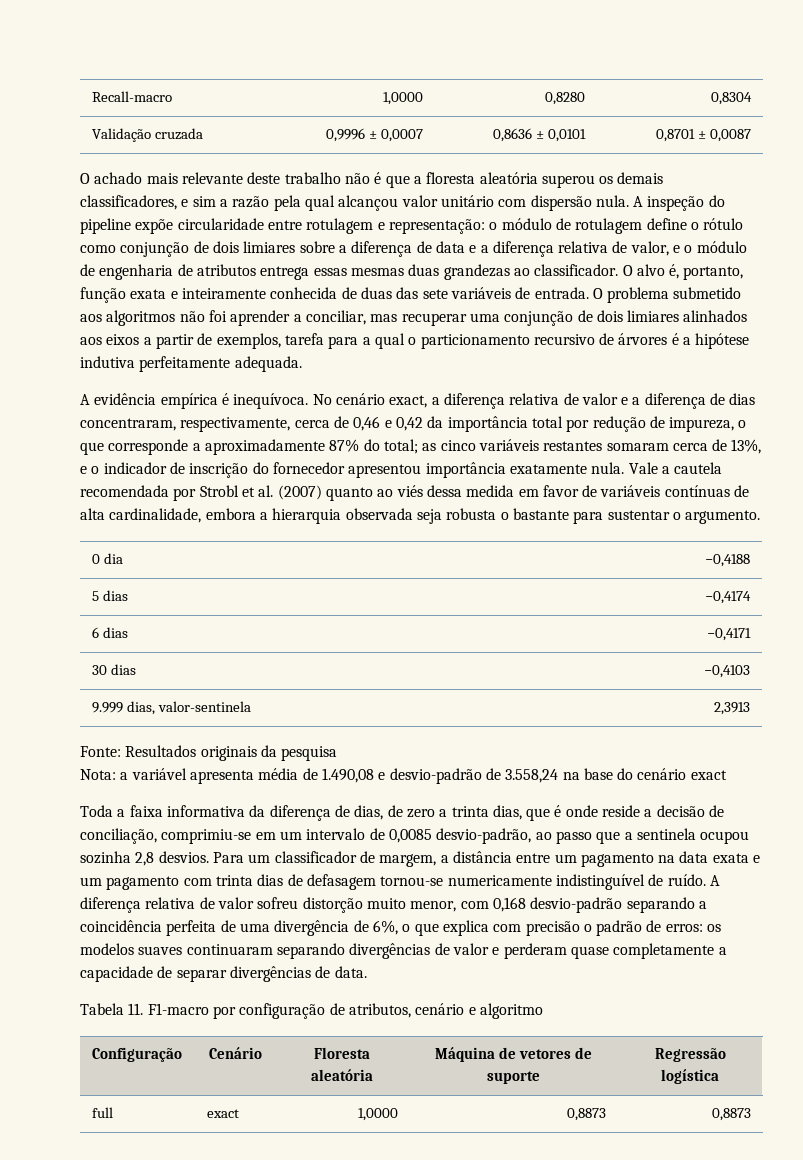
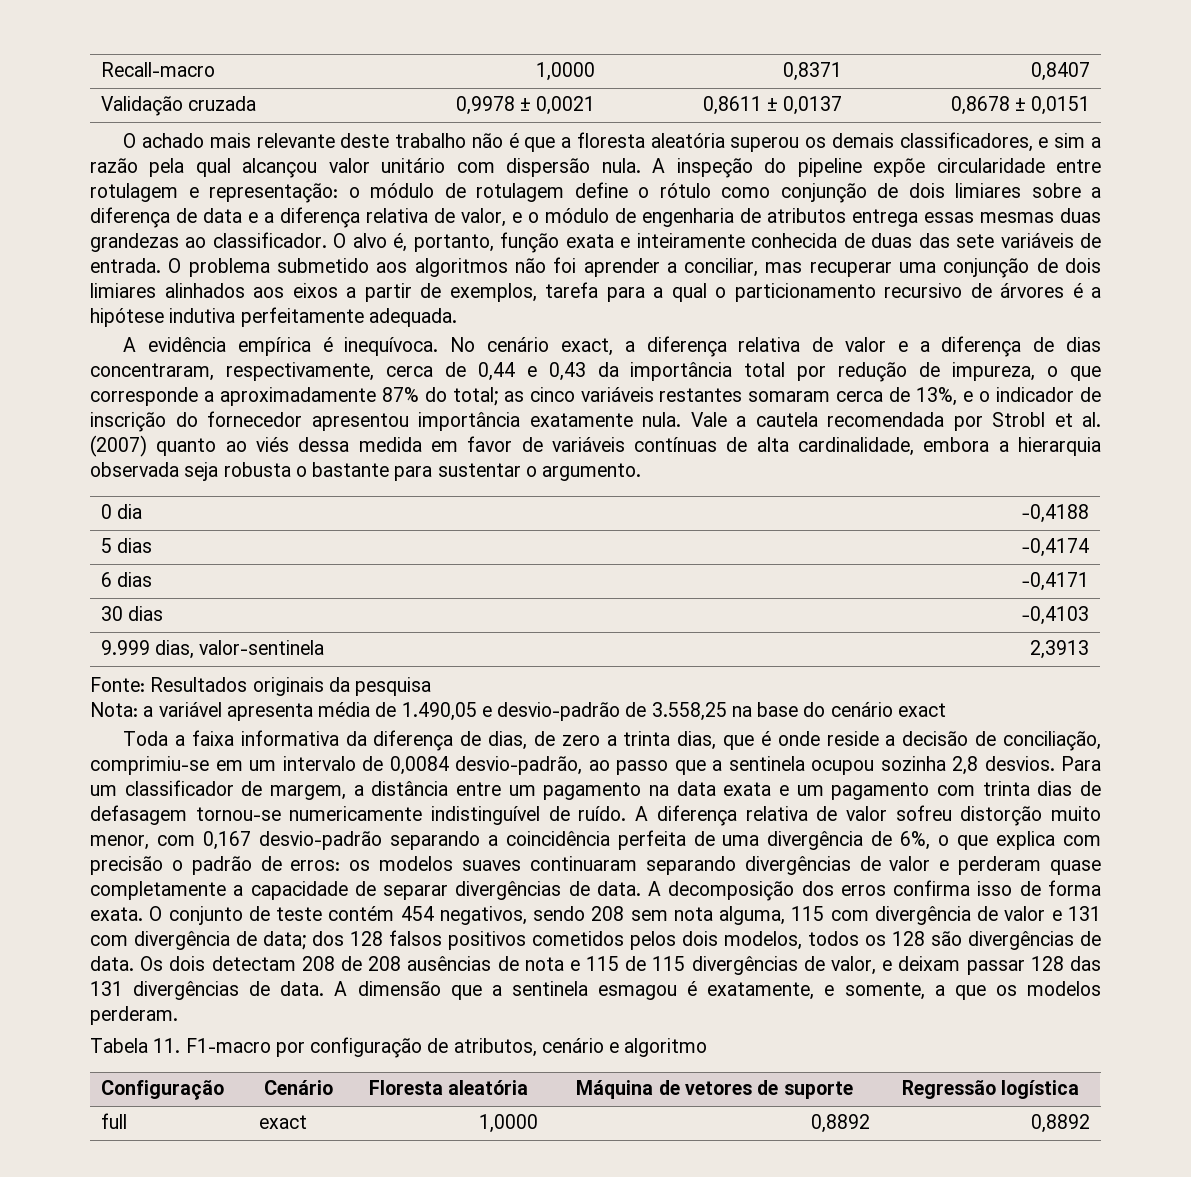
[544,92,585,105] [710,92,752,105] 0,8280 | 0,8304 -> [783,62,843,81] [1031,62,1091,81] 0,8371 | 0,8407
[325,128,423,142] [492,128,586,142] [655,129,751,142] 0,9996 ± 0,0007 | 0,8636 ± 0,0101 | 0,8701 ± 0,0087 -> [455,96,596,115] [702,96,843,115] [950,96,1091,115] 0,9978 ± 0,0021 | 0,8611 ± 0,0137 | 0,8678 ± 0,0151
[353,416,423,431] 0,46 e 0,42 -> [477,362,586,381] 0,44 e 0,43
[321,768,374,783] 1.490,08 -> [401,702,477,721] 1.490,05
[505,769,559,783] 3.558,24 -> [651,702,727,721] 3.558,25
[388,829,432,843] 0,0085 -> [389,756,449,775] 0,0084
[492,897,526,912] 0,168 -> [202,831,251,850] 0,167
(367, 972) none -> [648,880,1101,901] [90,906,1102,925] [90,930,1101,950] [90,956,1101,975] [90,981,1101,1000] [90,1006,178,1025] A decomposição dos erros confirma isso de forma exata. O conjunto de teste contém 454 negativos, sendo 208 sem nota alguma, 115 com divergência de valor e 131 com divergência de data; dos 128 falsos positivos cometidos pelos dois modelos, todos os 128 são divergências de data. Os dois detectam 208 de 208 ausências de nota e 115 de 115 divergências de valor, e deixam passar 128 das 131 divergências de data. A dimensão que a sentinela esmagou é exatamente, e somente, a que os modelos perderam.
[566,1108,606,1121] [711,1108,751,1121] 0,8873 | 0,8873 -> [811,1114,871,1133] [1031,1114,1091,1133] 0,8892 | 0,8892

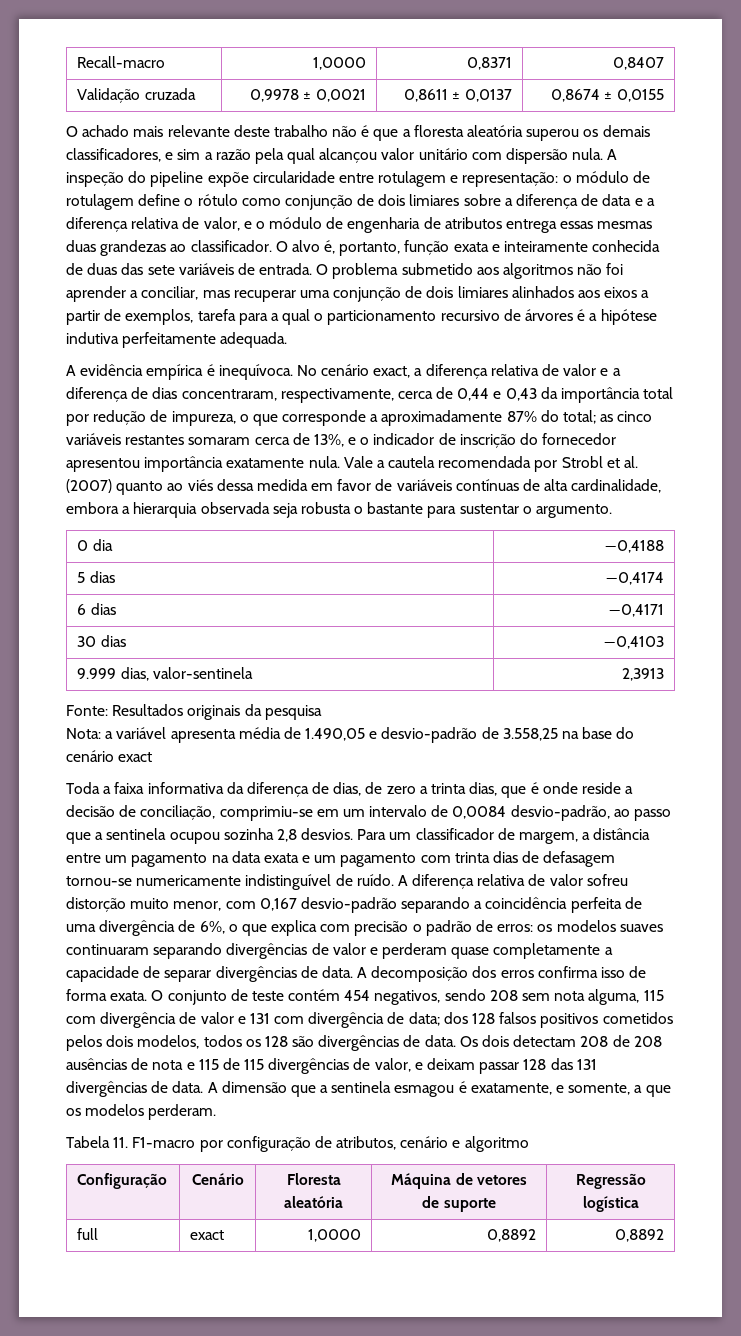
[950,96,1091,115] 0,8678 ± 0,0151 -> [551,89,664,102] 0,8674 ± 0,0155

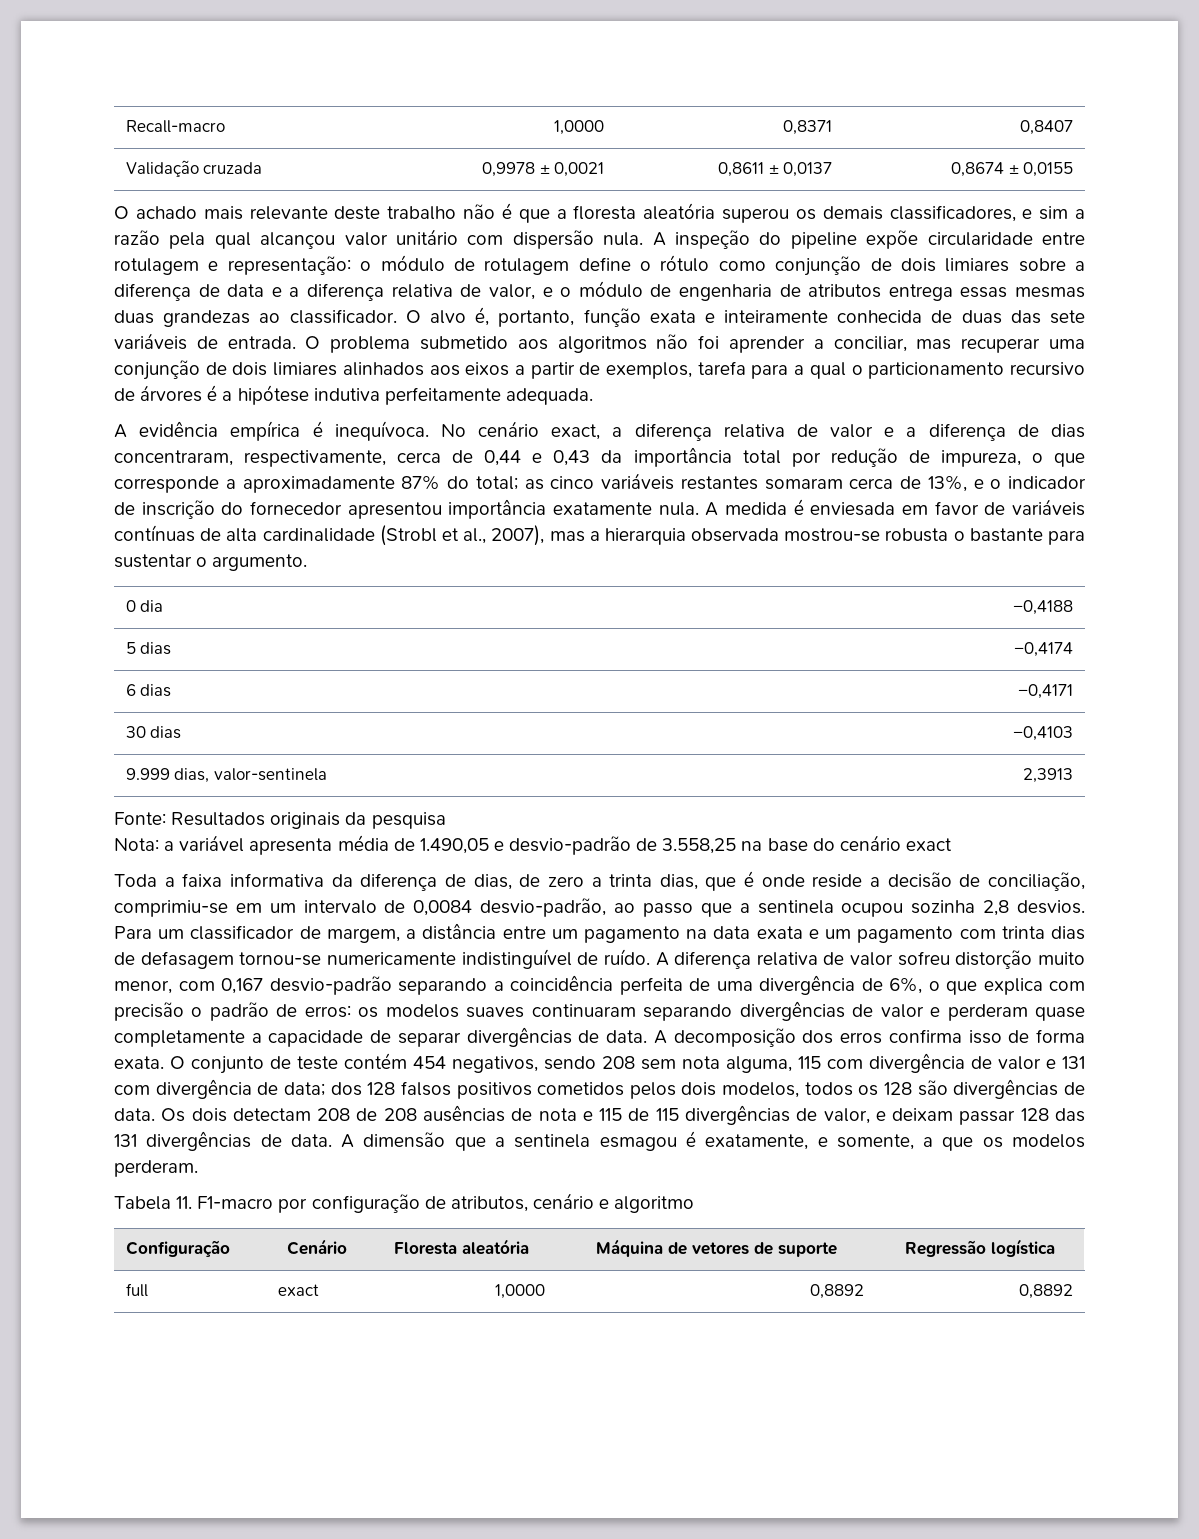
[343,456,639,472] [66,479,308,495] Vale a cautela recomendada por Strobl et al. (2007) quanto ao viés dessa medida -> [705,499,896,516] A medida é enviesada
[571,479,662,493] [66,502,119,514] cardinalidade, embora -> [262,525,585,546] cardinalidade (Strobl et al., 2007), mas
[272,503,298,518] seja -> [784,528,881,542] mostrou-se

